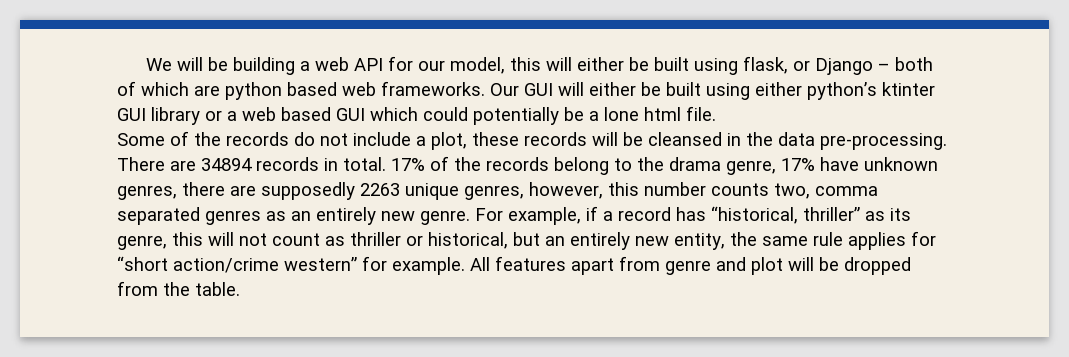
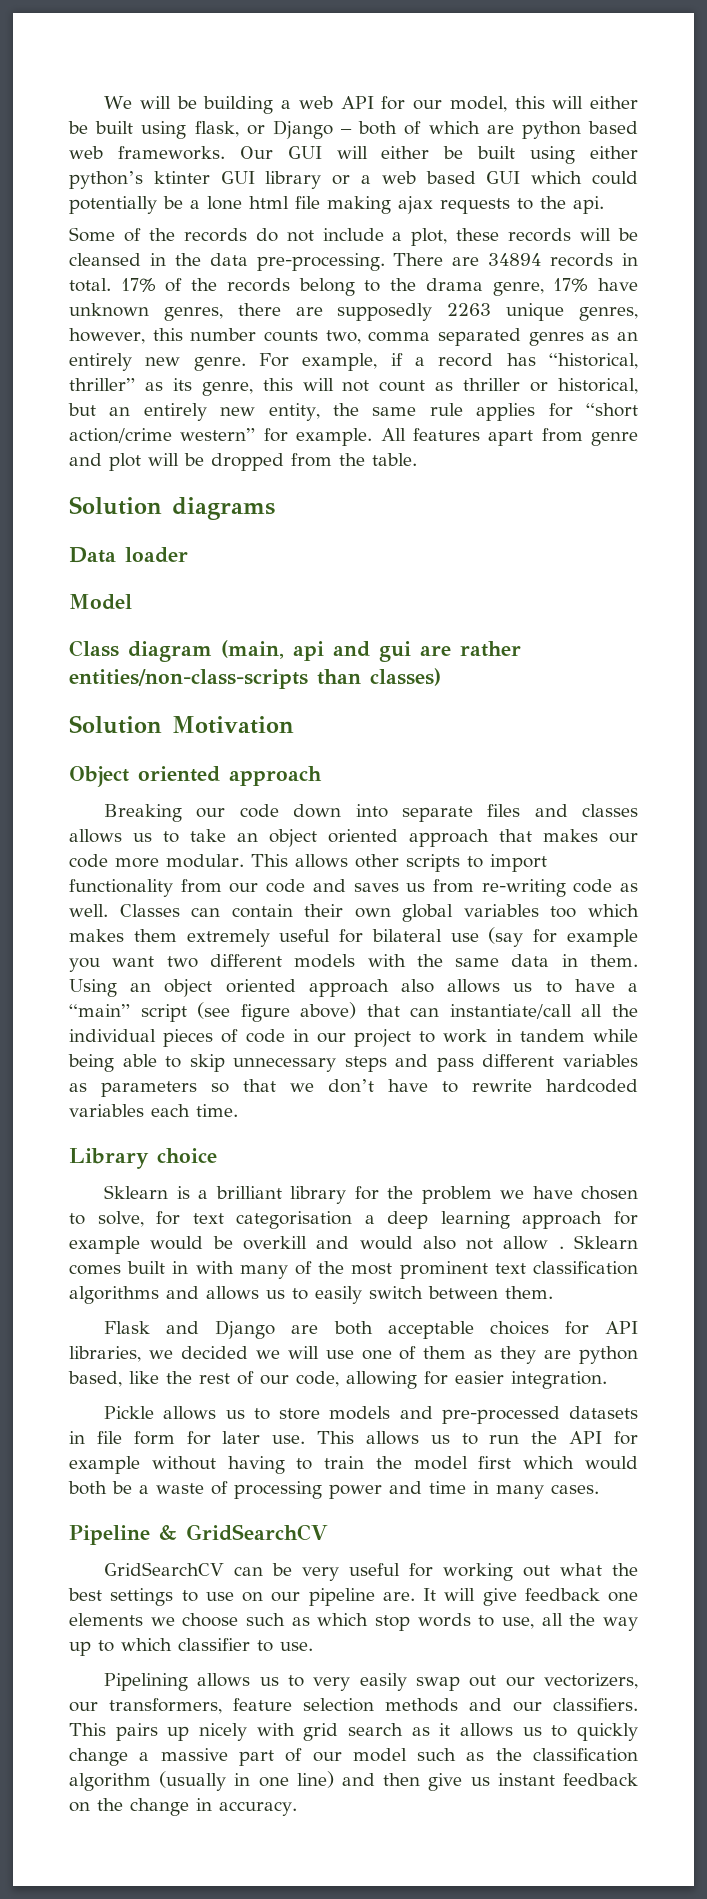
[686,106,716,121] file. -> [295,196,604,214] file making ajax requests to the api.
(240, 289) none -> [69,496,275,520] [69,547,188,563] [69,594,132,610] [69,640,521,662] [69,668,441,689] [69,715,294,734] [69,766,322,787] [104,804,639,822] [69,829,638,847] [69,854,547,872] [69,879,638,897] [69,904,639,922] [69,927,638,947] [69,954,639,972] [69,979,638,997] [69,1002,638,1022] [69,1029,638,1047] [68,1054,638,1072] [69,1079,638,1097] [69,1104,238,1117] [69,1148,217,1169] [104,1185,639,1204] [69,1211,638,1229] [69,1235,639,1254] [69,1261,638,1279] [69,1286,553,1304] [104,1320,639,1339] [69,1346,639,1364] [68,1371,607,1389] [104,1406,639,1424] [69,1431,639,1445] [69,1456,638,1474] [68,1481,599,1499] [69,1524,328,1545] [104,1562,638,1581] [68,1588,638,1606] [69,1613,639,1631] [69,1638,313,1656] [104,1673,639,1691] [69,1698,638,1714] [69,1723,639,1741] [69,1748,638,1766] [69,1771,638,1791] [69,1798,297,1816] // Solution diagrams // Data loader // Model // Class diagram (main, api and gui are rather entities/non-class-scripts than classes) // Solution Motivation // Object oriented approach // Breaking our code down into separate files and classes allows us to take an object oriented approach that makes our code more modular. This allows other scripts to import functionality from our code and saves us from re-writing code as well. Classes can contain their own global variables too which makes them extremely useful for bilateral use (say for example you want two different models with the same data in them. Using an object oriented approach also allows us to have a “main” script (see figure above) that can instantiate/call all the individual pieces of code in our project to work in tandem while being able to skip unnecessary steps and pass different variables as parameters so that we don’t have to rewrite hardcoded variables each time. // Library choice // Sklearn is a brilliant library for the problem we have chosen to solve, for text categorisation a deep learning approach for example would be overkill and would also not allow . Sklearn comes built in with many of the most prominent text classification algorithms and allows us to easily switch between them. // Flask and Django are both acceptable choices for API libraries, we decided we will use one of them as they are python based, like the rest of our code, allowing for easier integration. // Pickle allows us to store models and pre-processed datasets in file form for later use. This allows us to run the API for example without having to train the model first which would both be a waste of processing power and time in many cases. // Pipeline & GridSearchCV // GridSearchCV can be very useful for working out what the best settings to use on our pipeline are. It will give feedback one elements we choose such as which stop words to use, all the way up to which classifier to use. // Pipelining allows us to very easily swap out our vectorizers, our transformers, feature selection methods and our classifiers. This pairs up nicely with grid search as it allows us to quickly change a massive part of our model such as the classification algorithm (usually in one line) and then give us instant feedback on the change in accuracy.

